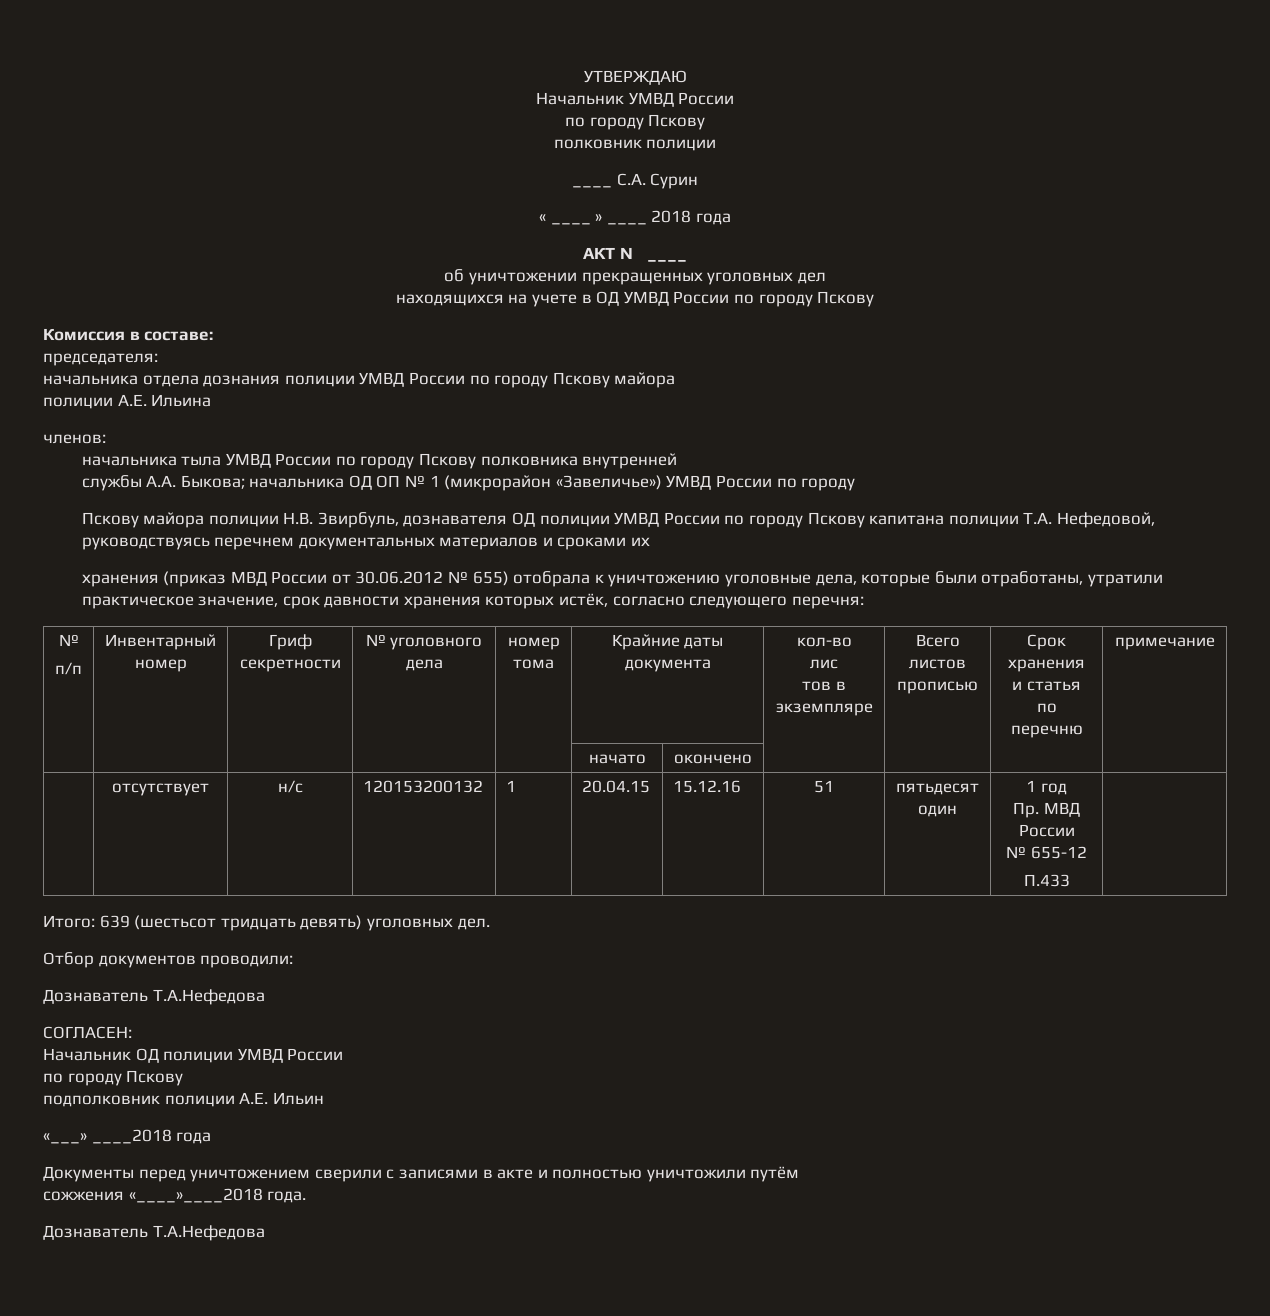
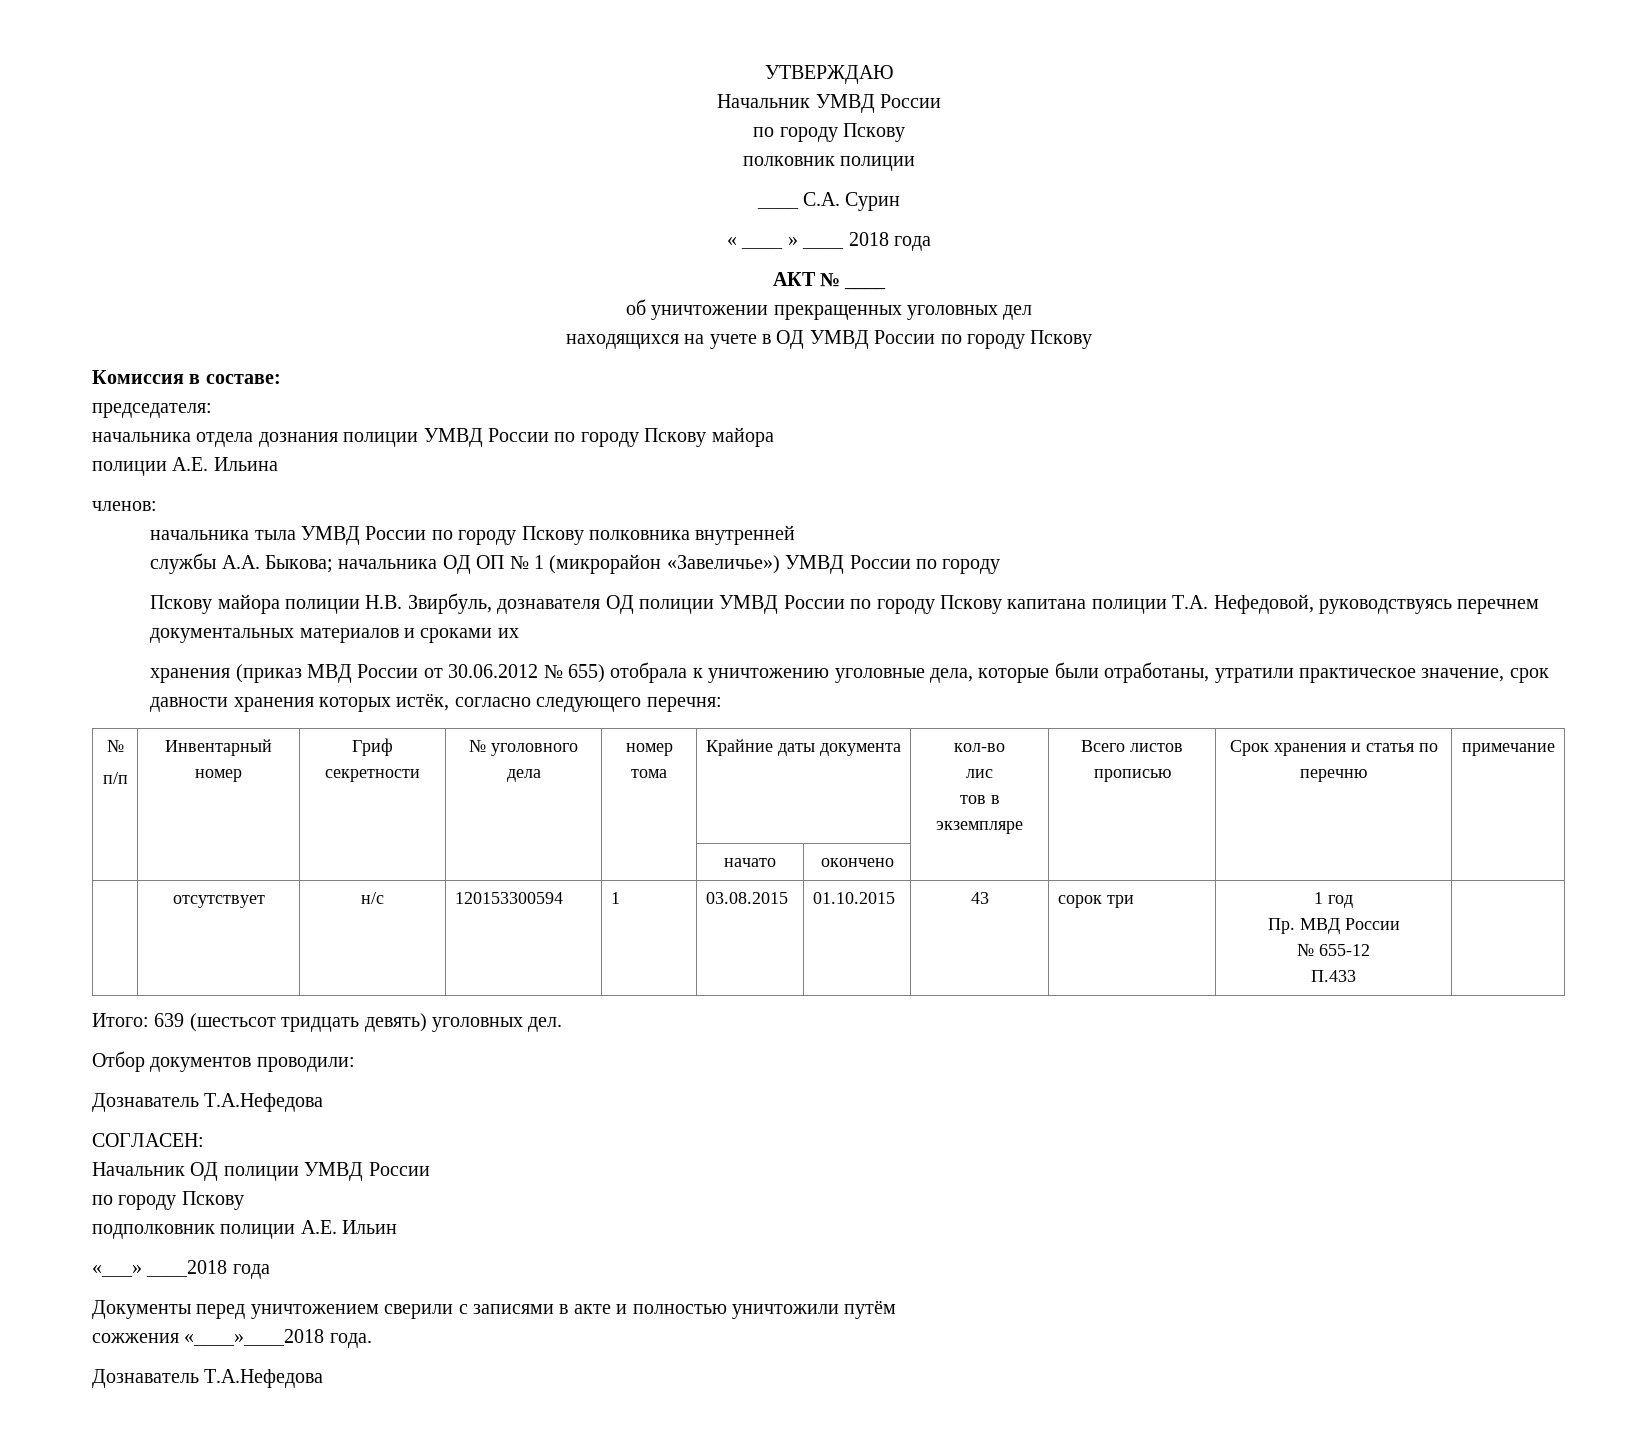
[363,780,484,793] [506,780,517,792] [582,780,651,793] [673,780,742,793] [814,780,834,793] [896,783,979,795] [918,805,957,817] 120153200132 | 1 | 20.04.15 | 15.12.16 | 51 | пятьдесят один -> [454,892,563,904] [610,892,620,904] [705,892,788,904] [812,892,895,904] [970,892,989,904] [1057,895,1134,908] 120153300594 | 1 | 03.08.2015 | 01.10.2015 | 43 | сорок три

